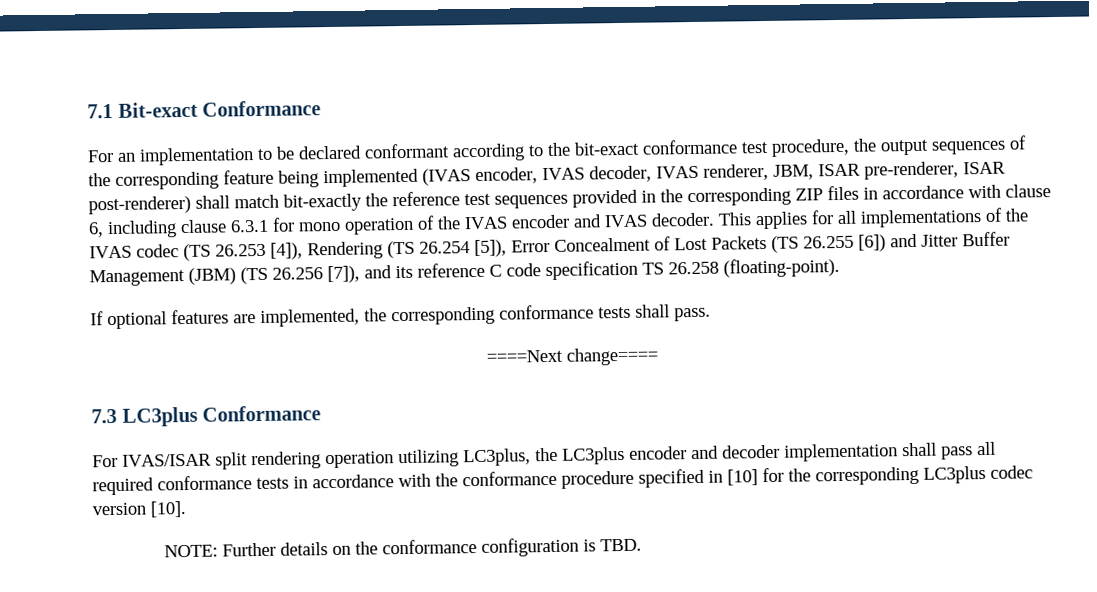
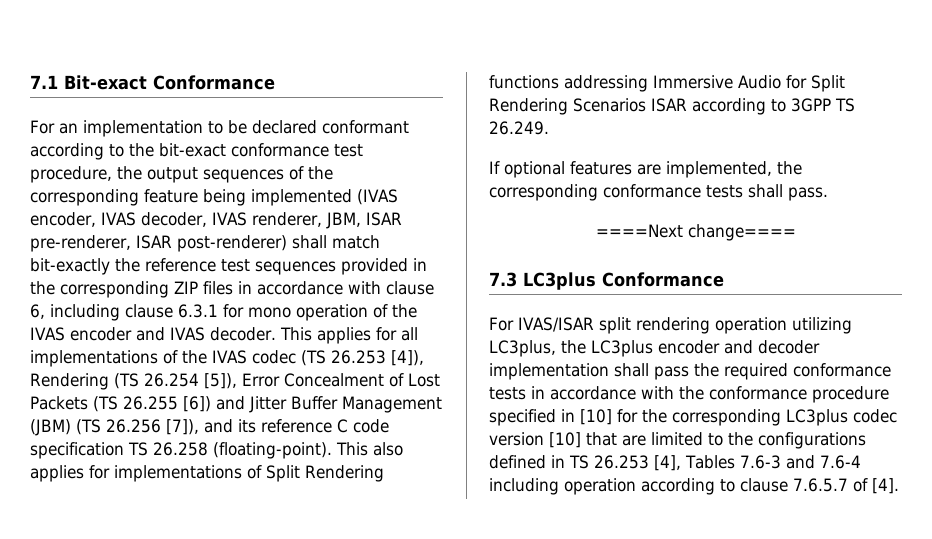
(840, 267) none -> [336,442,403,456] [30,465,384,482] [489,75,845,92] [489,98,855,115] [489,121,549,135] This also applies for implementations of Split Rendering functions addressing Immersive Audio for Split Rendering Scenarios ISAR according to 3GPP TS 26.249.
[977,441,996,456] all -> [694,363,719,377] the
[150,501,187,518] [164,537,643,558] [10]. // NOTE: Further details on the conformance configuration is TBD. -> [549,432,866,449] [489,455,861,471] [489,478,899,495] [10] that are limited to the configurations defined in TS 26.253 [4], Tables 7.6-3 and 7.6-4 including operation according to clause 7.6.5.7 of [4].

